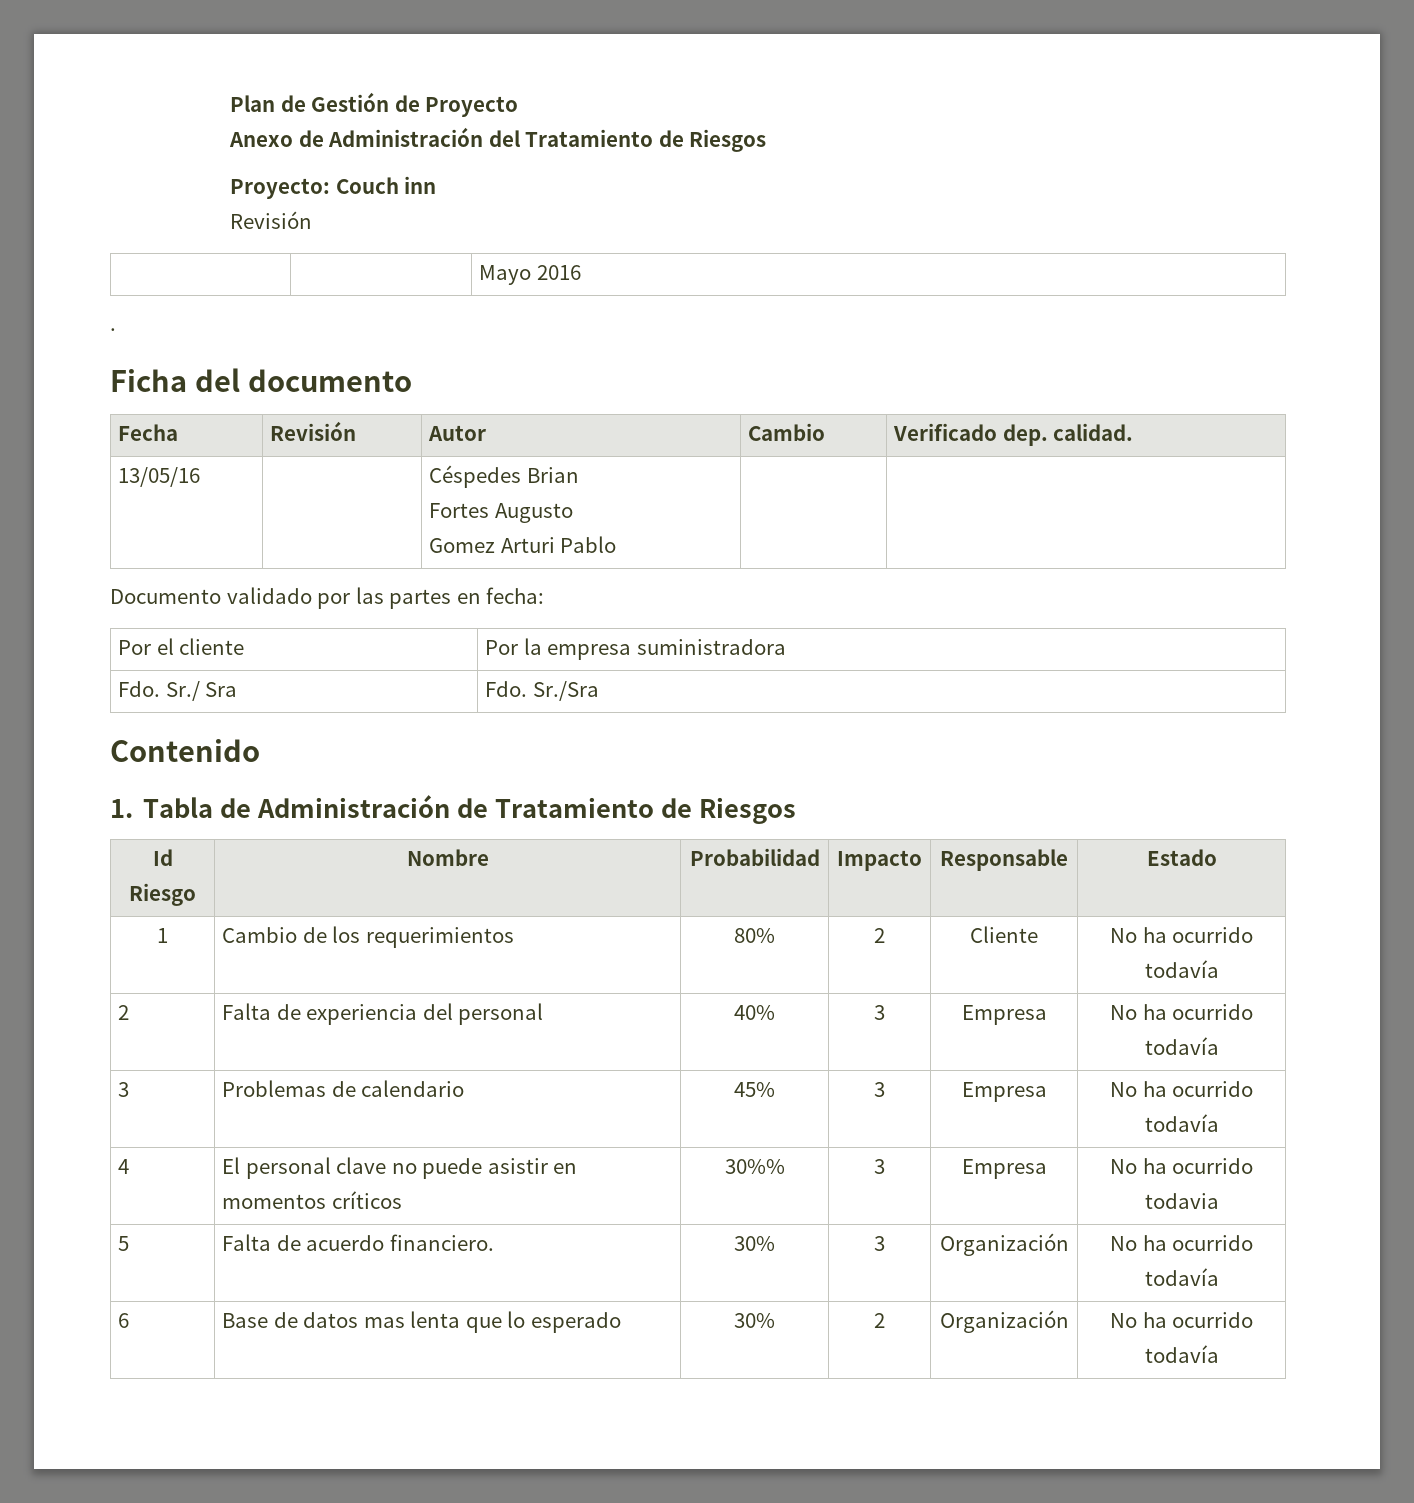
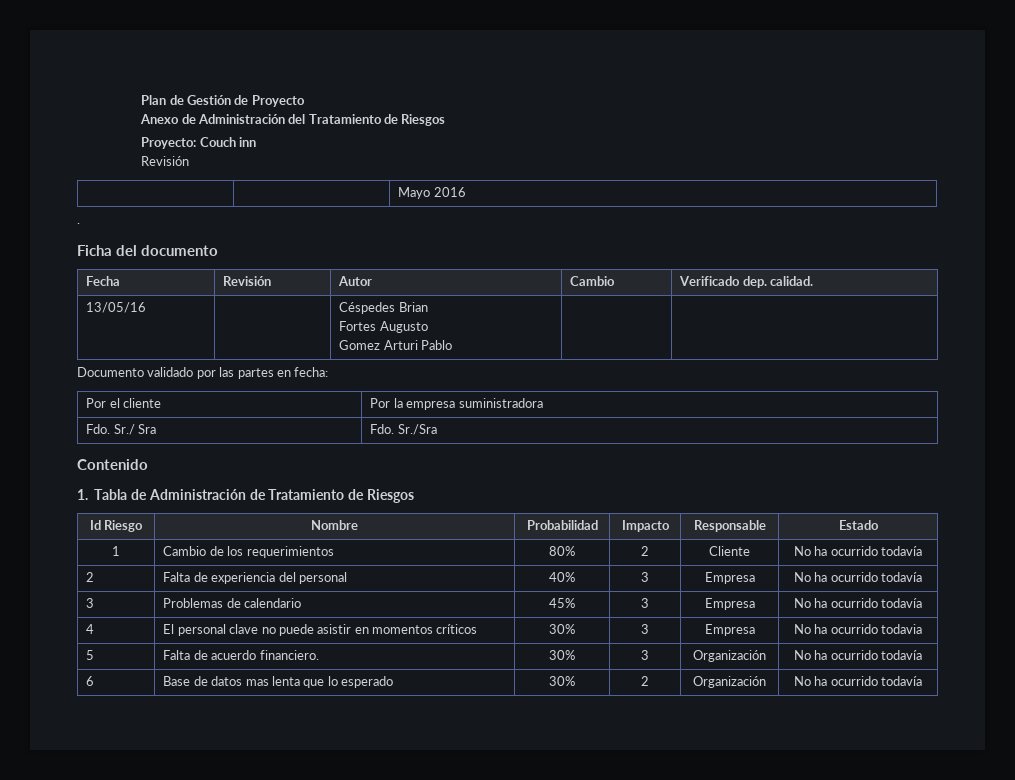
[724,1159,785,1174] 30%% -> [549,624,575,634] 30%

